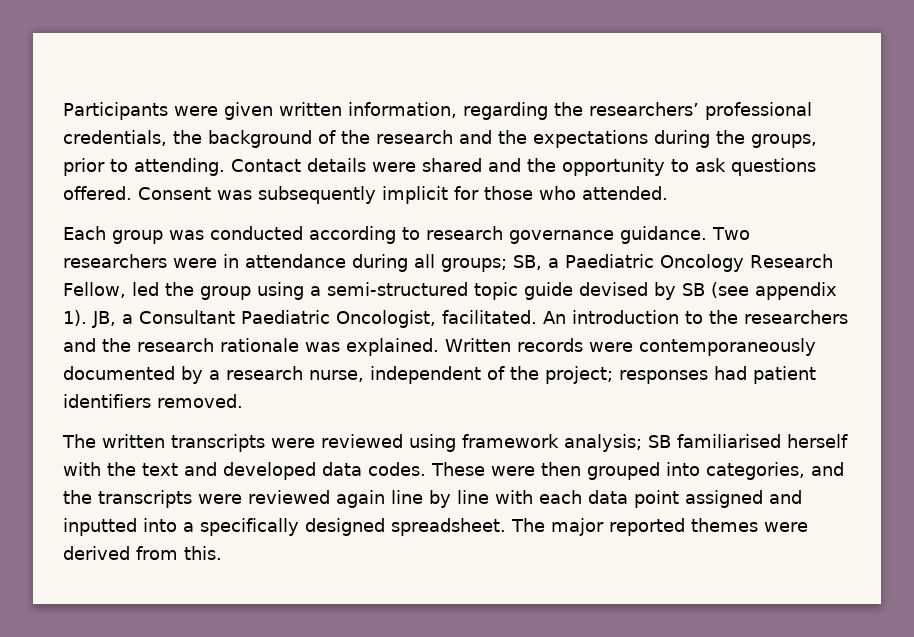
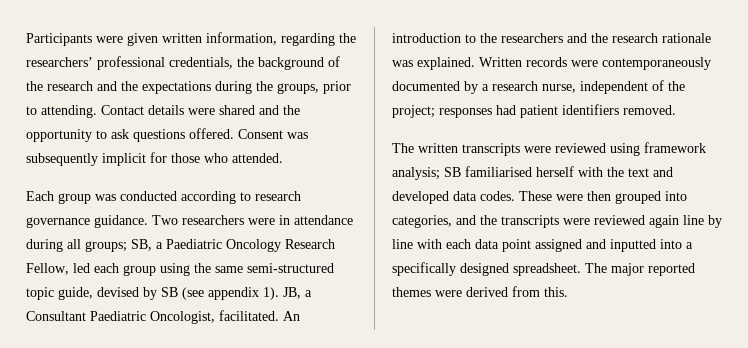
[164,282,194,296] the -> [94,263,119,273] each
[309,286,321,296] a -> [194,263,243,273] the same
[523,282,573,300] guide -> [58,287,93,300] guide,

